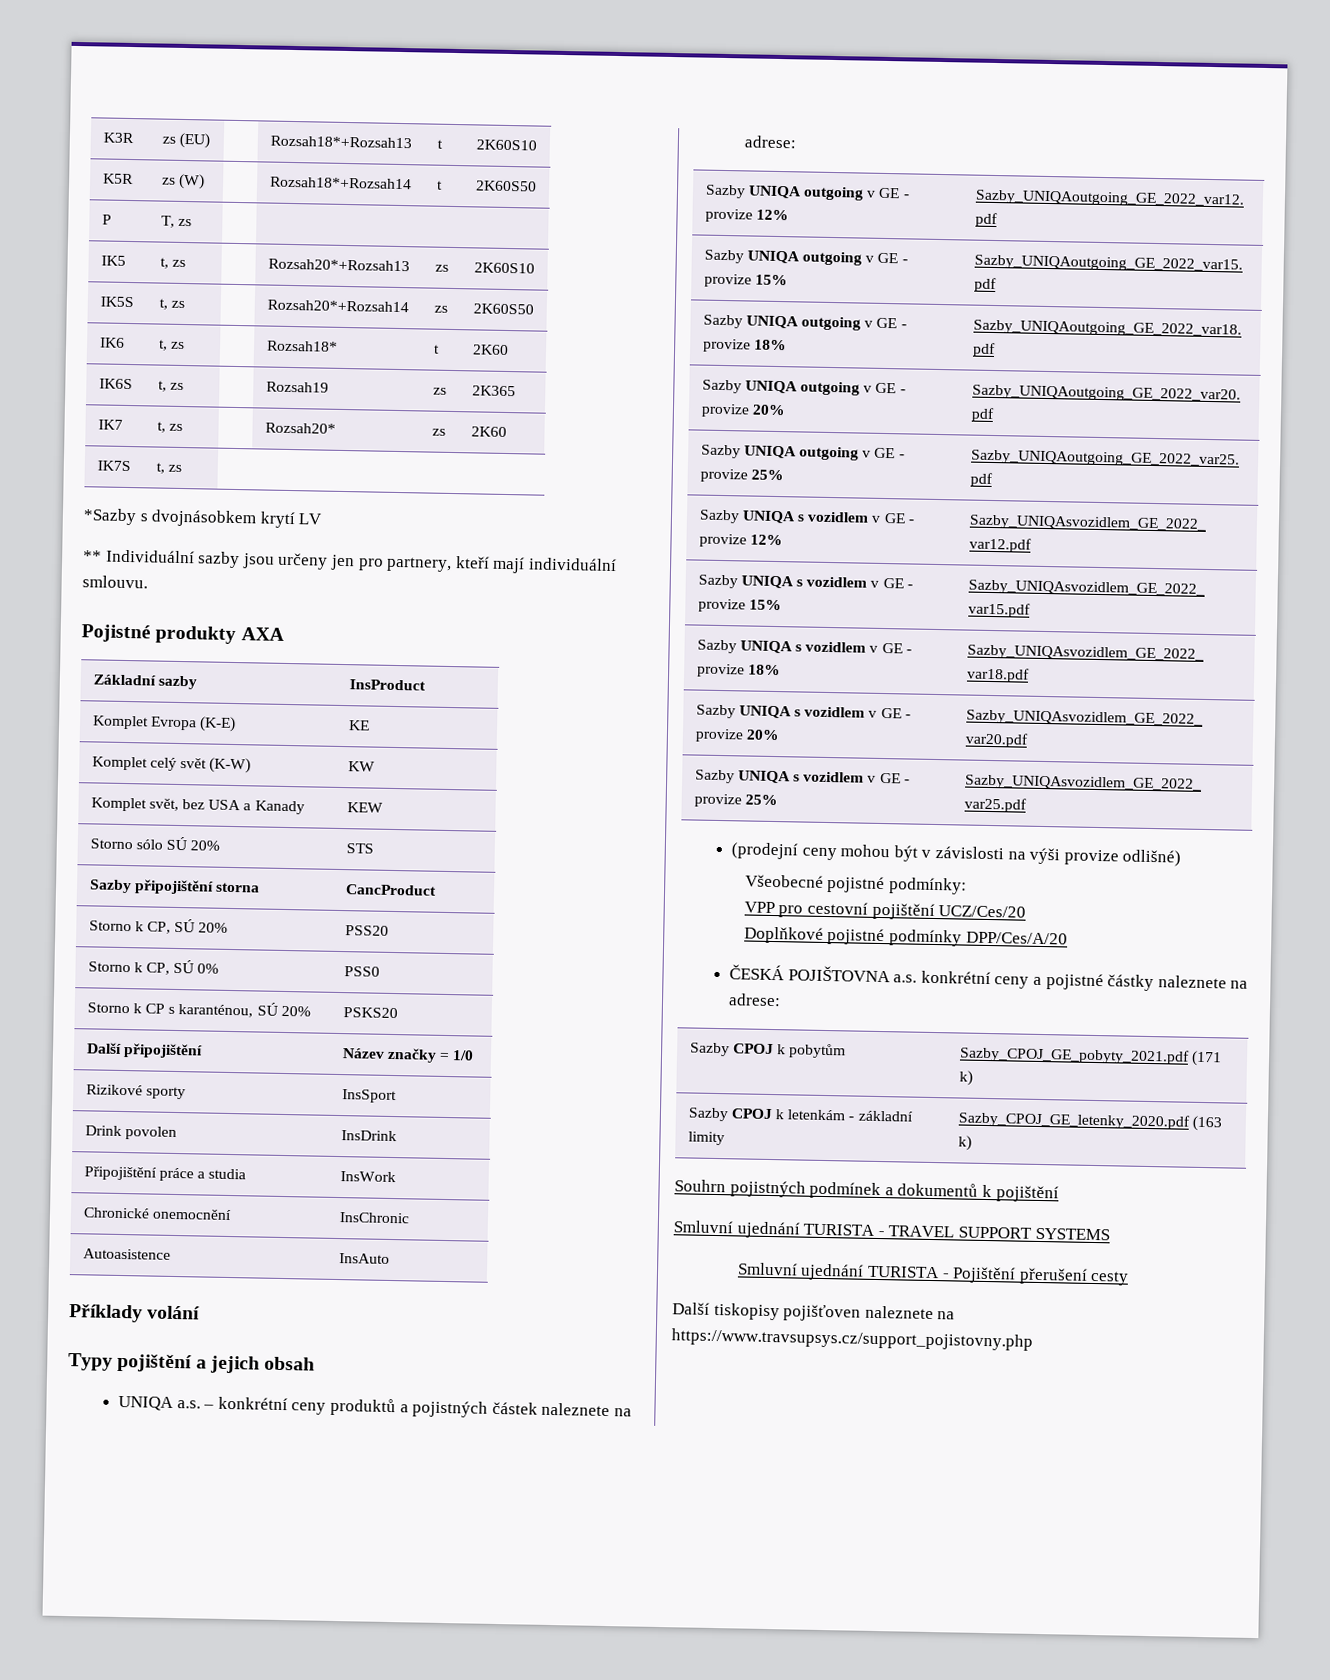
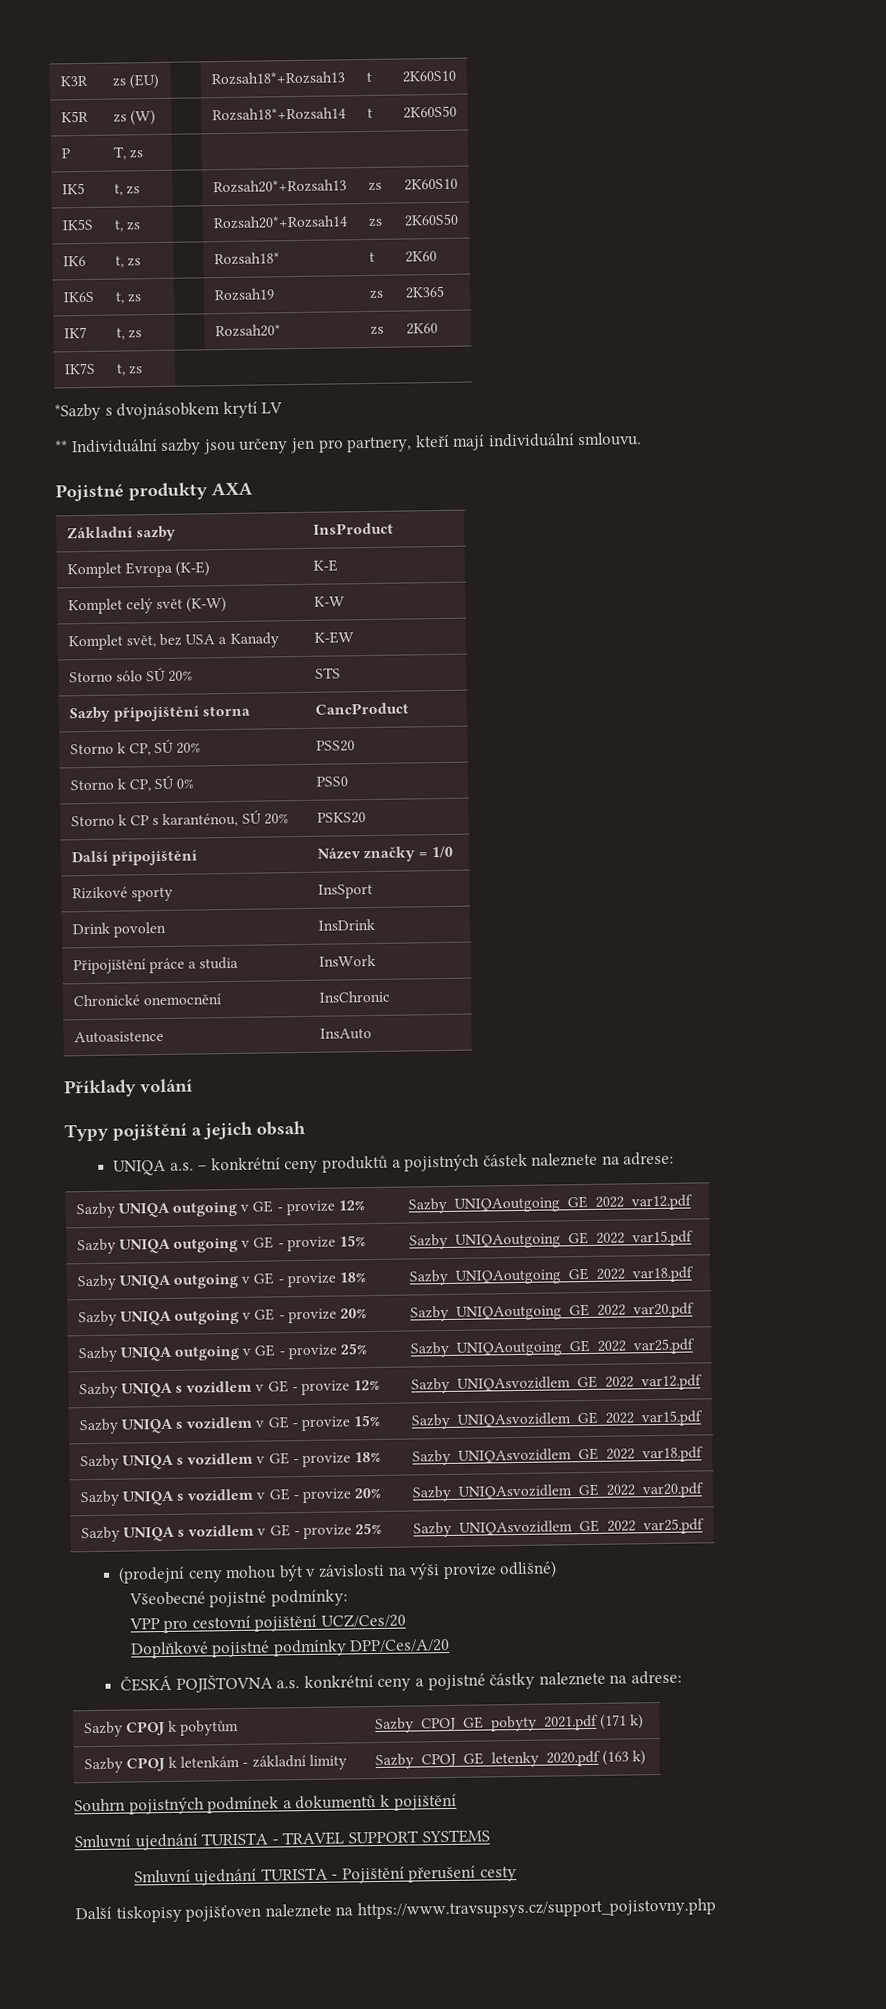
[347,720,370,731] KE -> [312,559,338,572] K-E
[347,761,375,772] KW -> [313,596,345,607] K-W
[346,802,383,813] KEW -> [313,631,354,644] K-EW

